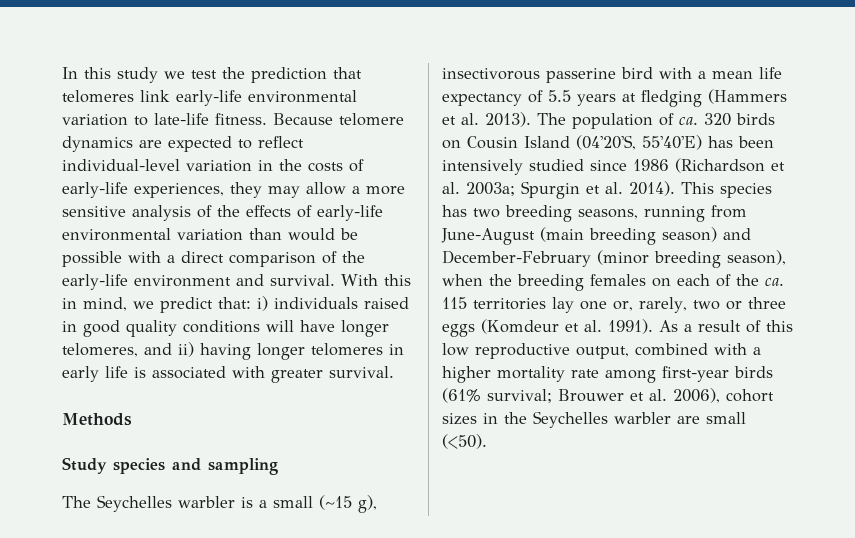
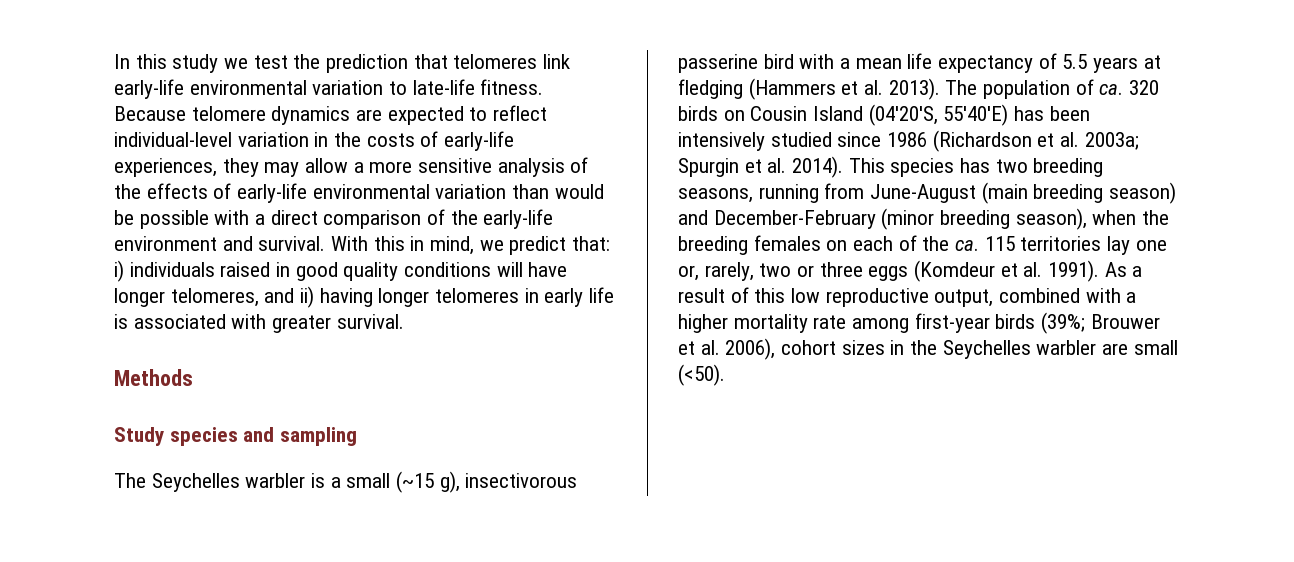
[442,388,552,403] (61% survival; -> [1041,312,1086,334] (39%;

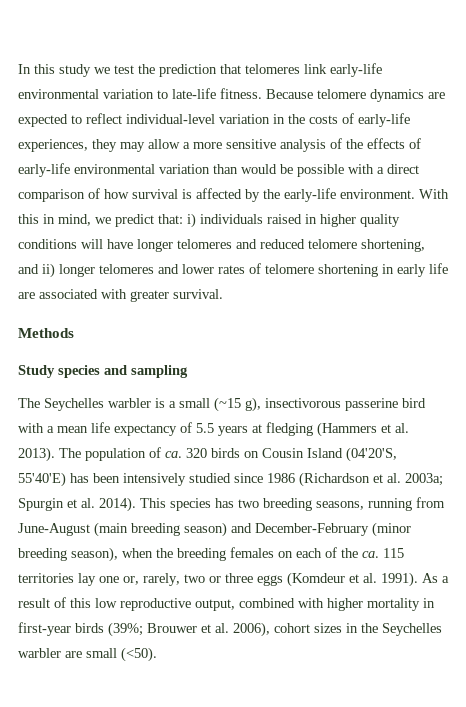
[450,209,554,229] [114,236,326,251] the early-life environment and survival. -> [104,188,415,202] how survival is affected by the early-life environment.
[295,262,338,281] good -> [320,214,356,227] higher
[170,288,259,307] telomeres, -> [177,239,425,252] telomeres and reduced telomere shortening,
[319,288,520,307] having longer telomeres -> [59,263,378,277] longer telomeres and lower rates of telomere shortening
[114,314,128,329] is -> [18,292,35,299] are
[1126,292,1137,303] a -> (324, 603) none
[813,315,910,333] rate among -> [423,598,435,608] in

